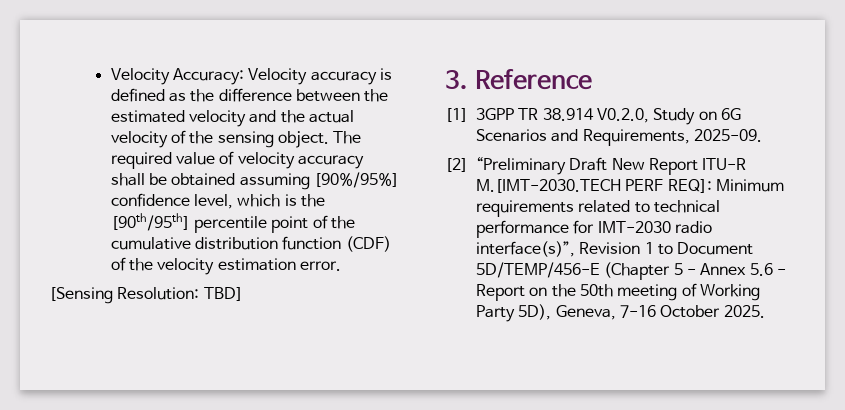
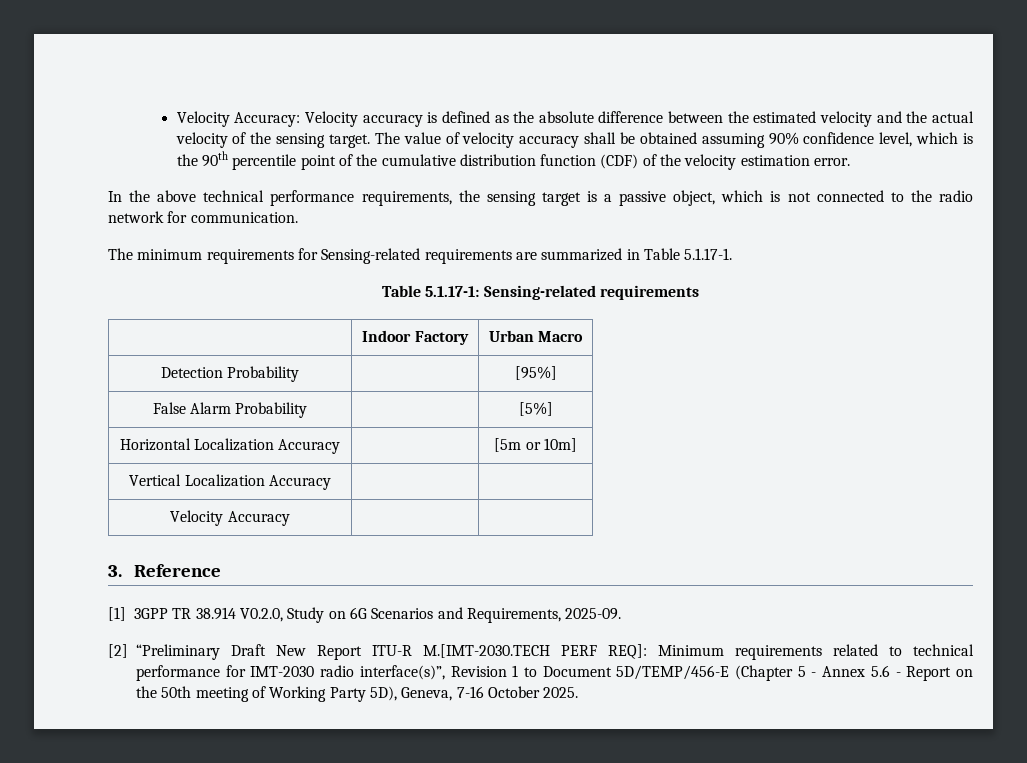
(215, 95) none -> [538,111,594,123] absolute
[278,131,362,148] [110,152,172,169] object. The required -> [329,132,400,148] target. The
[314,172,400,188] [90%/95%] -> [768,132,799,145] 90%
[110,213,190,231] [90th/95th] -> [201,151,228,167] 90th
[49,287,243,304] [Sensing Resolution: TBD] -> [108,190,974,206] [108,211,298,223] [108,248,733,264] [382,285,699,300] [362,330,469,345] [488,330,584,342] [160,366,300,382] [514,366,557,380] [152,402,308,418] [518,402,553,416] [119,438,341,454] [494,438,577,452] [129,474,331,490] [170,510,290,526] In the above technical performance requirements, the sensing target is a passive object, which is not connected to the radio network for communication. // The minimum requirements for Sensing-related requirements are summarized in Table 5.1.17-1. // Table 5.1.17-1: Sensing-related requirements // | Indoor Factory | Urban Macro // Detection Probability | | [95%] // False Alarm Probability | | [5%] // Horizontal Localization Accuracy | | [5m or 10m] // Vertical Localization Accuracy | | // Velocity Accuracy | |

